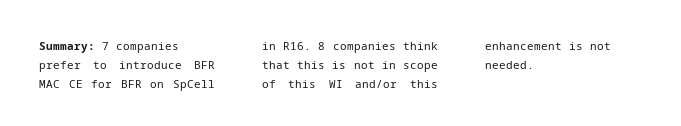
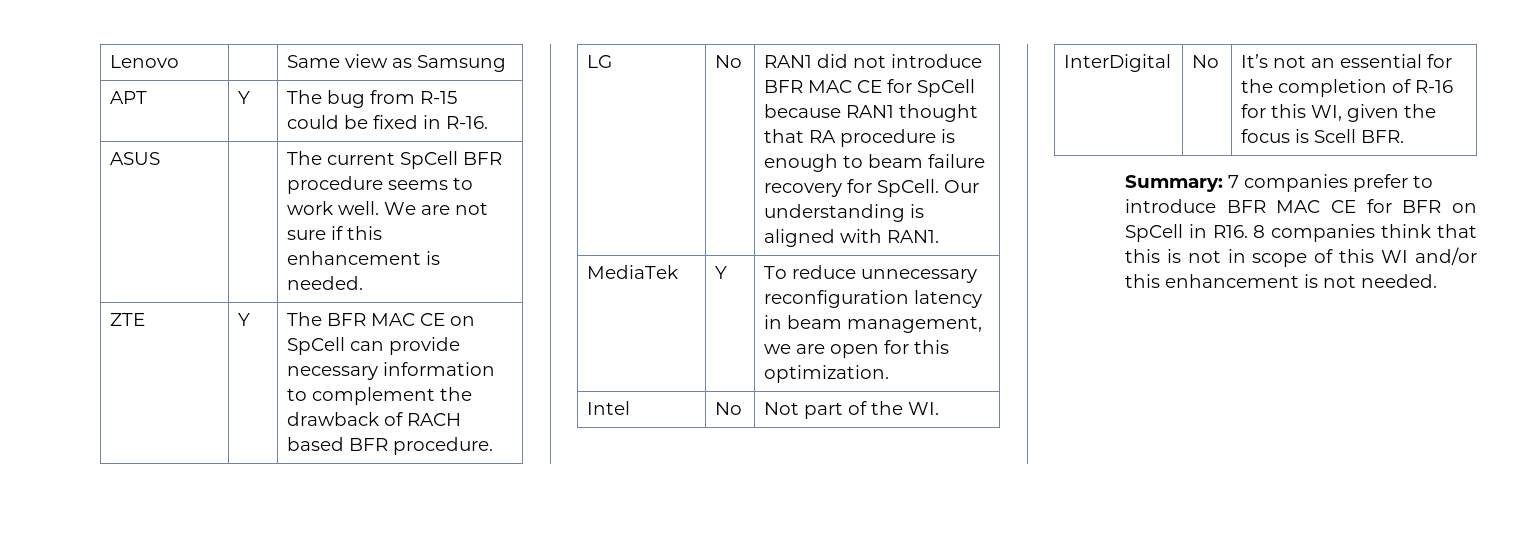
(38, 47) none -> [110,55,180,68] [287,54,507,72] [110,91,148,104] [238,91,251,104] [287,90,458,108] [287,115,489,129] [110,152,161,165] [287,151,503,169] [287,176,474,194] [287,201,489,215] [287,226,383,240] [287,251,441,265] [287,276,364,290] [110,313,146,326] [238,313,251,326] [287,312,476,326] [287,337,461,355] [287,362,496,380] [287,387,473,405] [287,412,462,426] [287,437,494,455] [587,55,613,68] [715,55,743,68] [764,54,983,68] [764,79,976,97] [764,104,979,122] [764,129,956,147] [764,154,986,172] [764,179,980,197] [764,204,925,222] [764,229,940,247] [587,265,679,279] [715,266,728,279] [764,265,978,283] [764,290,983,308] [764,315,983,333] [764,340,950,358] [764,365,890,383] [587,401,631,415] [715,402,743,415] [764,401,940,419] [1064,54,1172,72] [1192,55,1220,68] [1241,54,1453,68] [1241,79,1454,97] [1241,104,1437,122] [1241,129,1405,143] Lenovo | | Same view as Samsung // APT | Y | The bug from R-15 could be fixed in R-16. // ASUS | | The current SpCell BFR procedure seems to work well. We are not sure if this enhancement is needed. // ZTE | Y | The BFR MAC CE on SpCell can provide necessary information to complement the drawback of RACH based BFR procedure. // LG | No | RAN1 did not introduce BFR MAC CE for SpCell because RAN1 thought that RA procedure is enough to beam failure recovery for SpCell. Our understanding is aligned with RAN1. // MediaTek | Y | To reduce unnecessary reconfiguration latency in beam management, we are open for this optimization. // Intel | No | Not part of the WI. // InterDigital | No | It’s not an essential for the completion of R-16 for this WI, given the focus is Scell BFR. //

